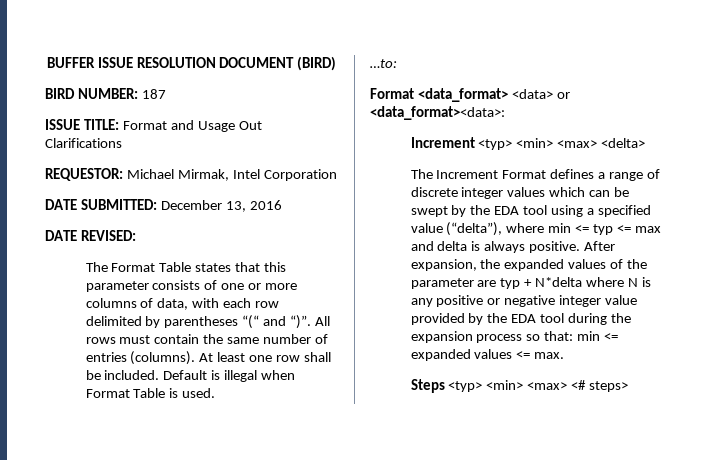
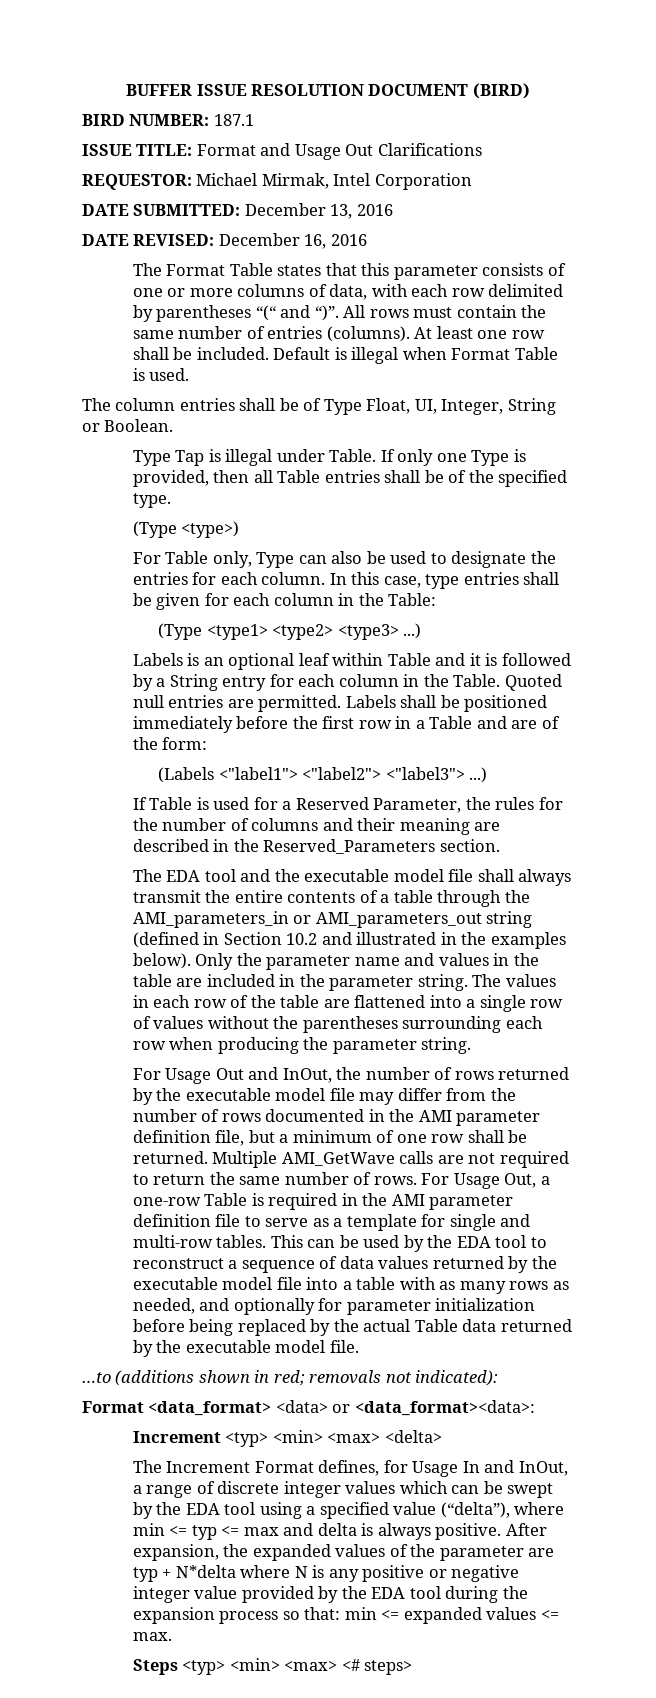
[141,89,166,99] 187 -> [213,114,254,126] 187.1
(136, 235) none -> [218,233,367,249] December 16, 2016
[370,59,397,68] …to: -> [82,398,556,415] [82,419,174,432] [132,449,526,466] [132,470,568,487] [132,493,171,508] [132,521,240,538] [132,551,556,568] [132,572,560,589] [132,593,437,610] [158,623,422,640] [132,653,571,670] [132,674,562,691] [132,695,548,712] [132,716,560,733] [132,737,208,750] [158,767,488,783] [132,797,563,813] [132,818,501,835] [132,839,500,854] [132,869,572,886] [132,890,530,907] [132,911,533,928] [132,932,566,949] [132,953,539,970] [132,974,556,991] [132,995,563,1012] [132,1016,543,1033] [132,1037,472,1054] [132,1067,570,1084] [132,1088,516,1105] [132,1109,541,1126] [132,1130,528,1146] [132,1151,569,1168] [132,1172,550,1189] [132,1193,514,1210] [132,1214,531,1231] [132,1235,547,1252] [132,1256,557,1273] [132,1277,569,1294] [132,1298,536,1315] [132,1319,572,1336] [132,1340,359,1357] [82,1370,499,1386] The column entries shall be of Type Float, UI, Integer, String or Boolean. // Type Tap is illegal under Table. If only one Type is provided, then all Table entries shall be of the specified type. // (Type <type>) // For Table only, Type can also be used to designate the entries for each column. In this case, type entries shall be given for each column in the Table: // (Type <type1> <type2> <type3> ...) // Labels is an optional leaf within Table and it is followed by a String entry for each column in the Table. Quoted null entries are permitted. Labels shall be positioned immediately before the first row in a Table and are of the form: // (Labels <"label1"> <"label2"> <"label3"> ...) // If Table is used for a Reserved Parameter, the rules for the number of columns and their meaning are described in the Reserved_Parameters section. // The EDA tool and the executable model file shall always transmit the entire contents of a table through the AMI_parameters_in or AMI_parameters_out string (defined in Section 10.2 and illustrated in the examples below). Only the parameter name and values in the table are included in the parameter string. The values in each row of the table are flattened into a single row of values without the parentheses surrounding each row when producing the parameter string. // For Usage Out and InOut, the number of rows returned by the executable model file may differ from the number of rows documented in the AMI parameter definition file, but a minimum of one row shall be returned. Multiple AMI_GetWave calls are not required to return the same number of rows. For Usage Out, a one-row Table is required in the AMI parameter definition file to serve as a template for single and multi-row tables. This can be used by the EDA tool to reconstruct a sequence of data values returned by the executable model file into a table with as many rows as needed, and optionally for parameter initialization before being replaced by the actual Table data returned by the executable model file. // …to (additions shown in red; removals not indicated):
[550,169,595,179] defines -> [318,1460,568,1477] defines, for Usage In and InOut,

